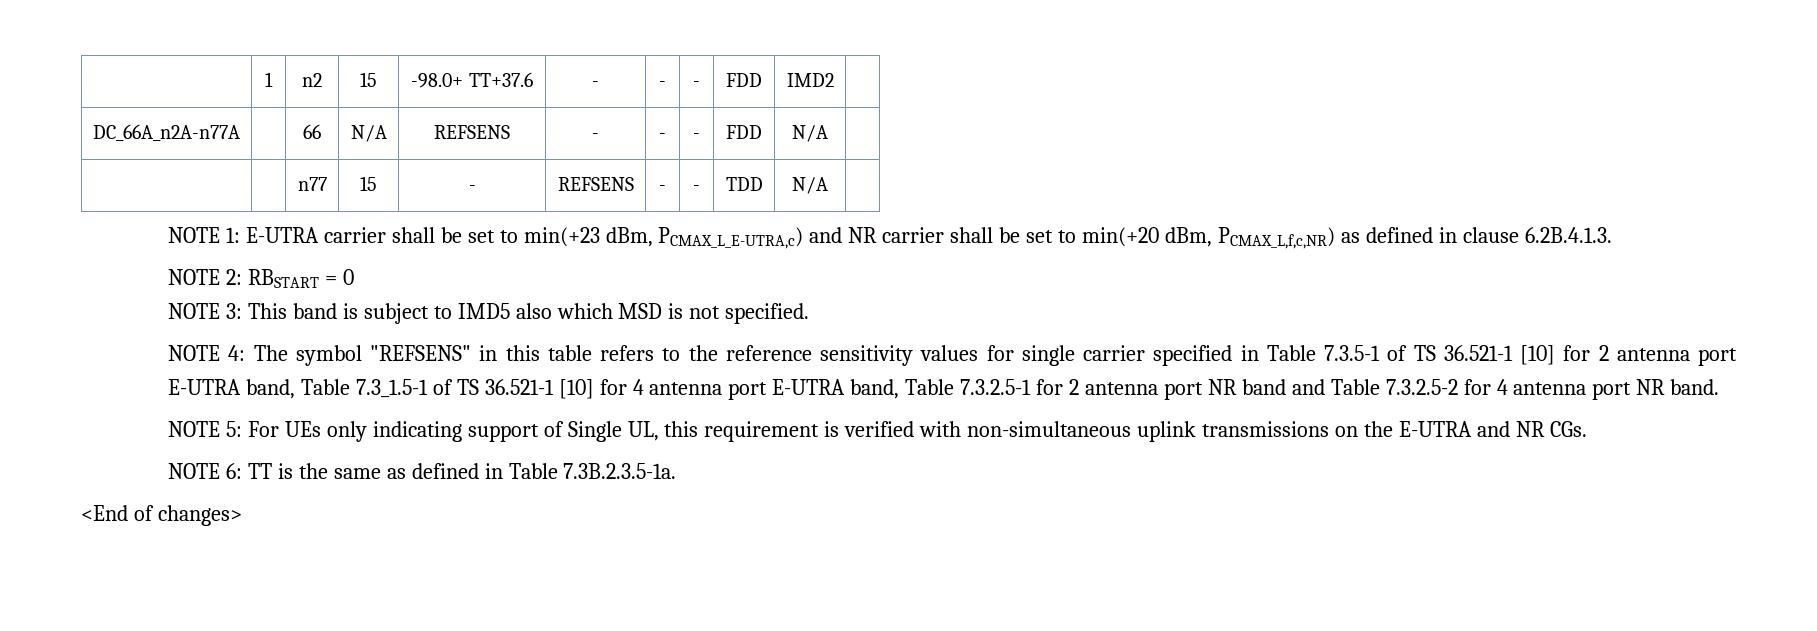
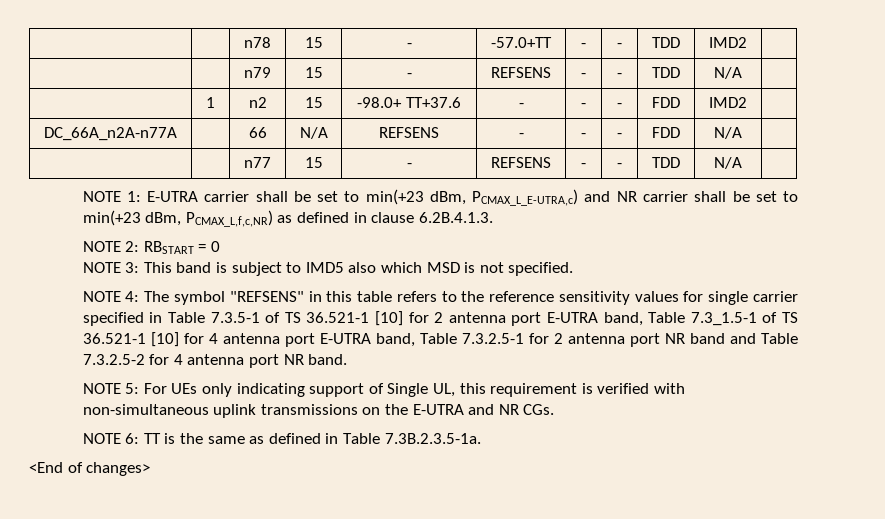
(265, 79) | -> [244,37,271,48] [304,37,323,48] [406,43,412,48] [491,37,552,48] [581,43,586,48] [617,43,622,48] [652,37,680,48] [709,37,747,48] [244,67,271,78] [304,67,323,78] [406,73,412,78] [491,67,551,78] [581,73,586,78] [617,73,622,78] [652,67,680,78] [714,67,742,79] | | n78 | 15 | - | -57.0+TT | - | - | TDD | IMD2 | // | | n79 | 15 | - | REFSENS | - | - | TDD | N/A | // |
[1082,227,1160,247] min(+20 -> [82,210,141,226] min(+23

